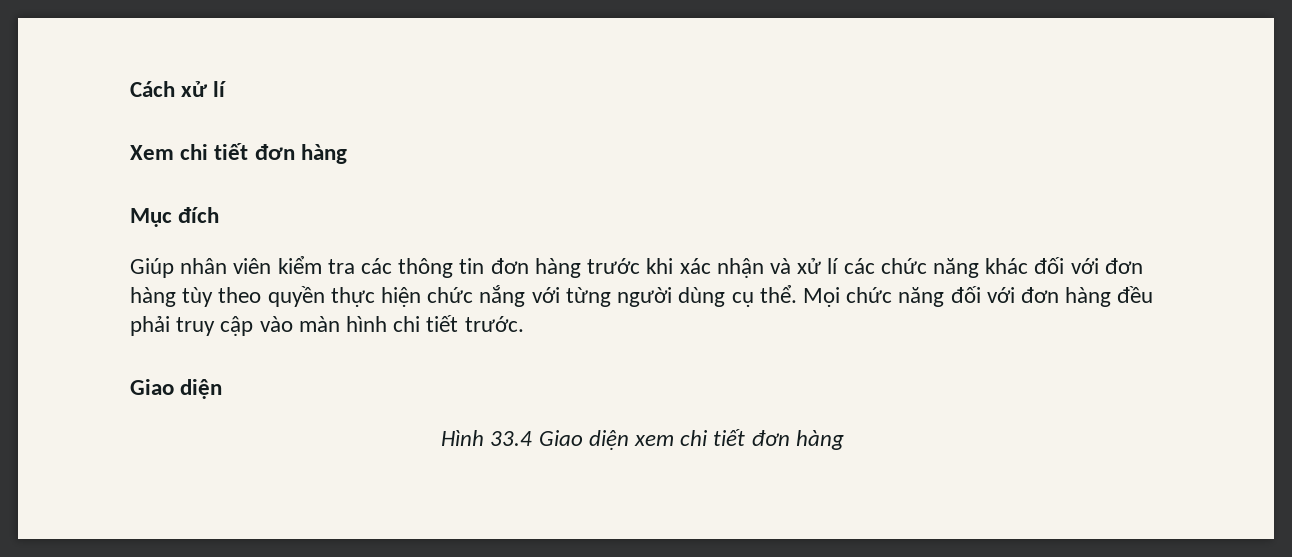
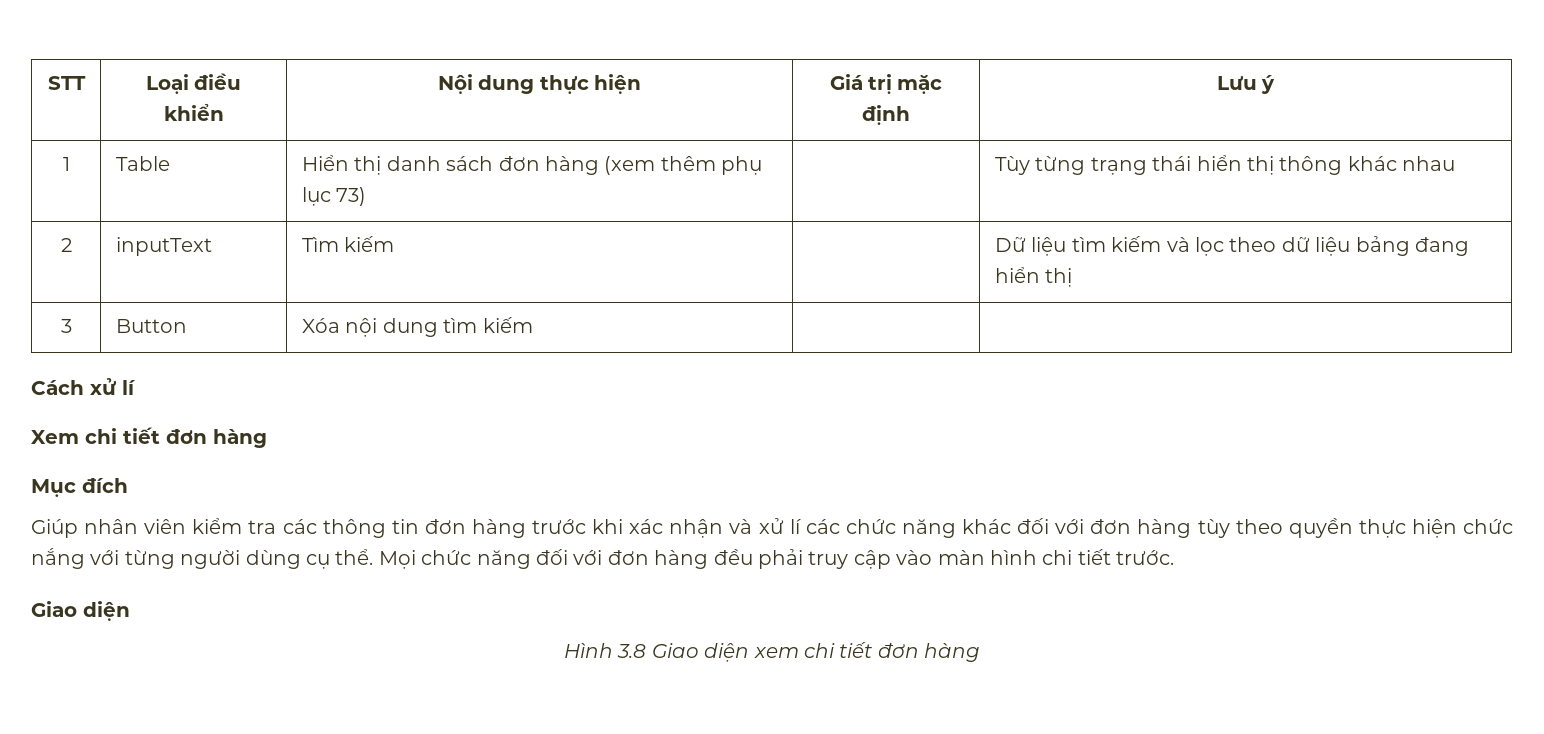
(130, 89) none -> [47,76,86,90] [145,73,242,94] [163,103,224,121] [437,74,642,94] [829,74,943,94] [862,105,910,125] [1216,75,1276,94] [62,157,70,171] [115,156,170,171] [301,155,763,175] [301,187,367,206] [994,155,1456,175] [60,238,72,252] [115,237,212,256] [301,236,395,252] [994,236,1469,256] [994,267,1073,287] [60,319,72,333] [115,319,187,333] [301,317,533,337] STT | Loại điều khiển | Nội dung thực hiện | Giá trị mặc định | Lưu ý // 1 | Table | Hiển thị danh sách đơn hàng (xem thêm phụ lục 73) | | Tùy từng trạng thái hiển thị thông khác nhau // 2 | inputText | Tìm kiếm | | Dữ liệu tìm kiếm và lọc theo dữ liệu bảng đang hiển thị // 3 | Button | Xóa nội dung tìm kiếm | | //
[490,431,533,446] 33.4 -> [617,644,647,658] 3.8

